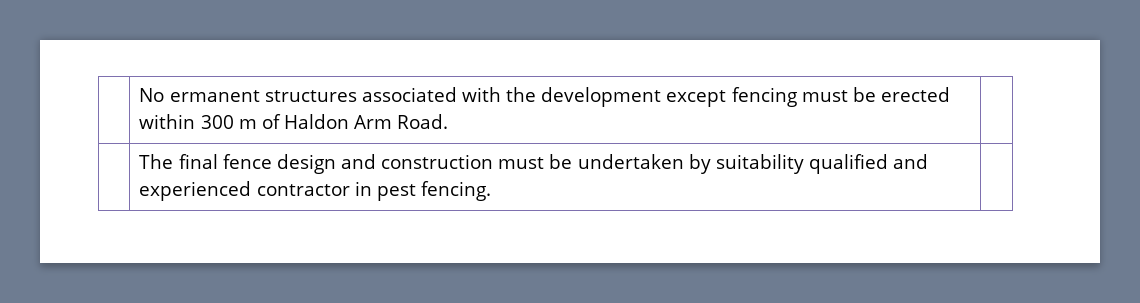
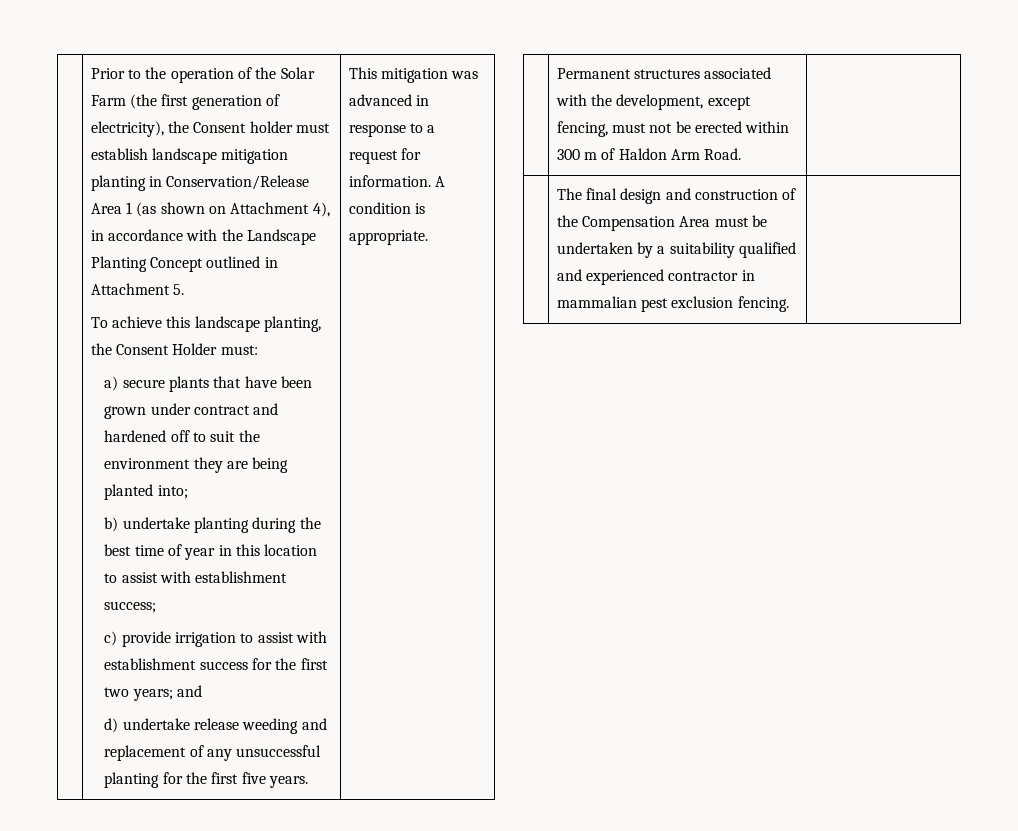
[139,87,848,107] | No ermanent structures associated with the development except fencing must -> [90,67,315,83] [90,94,280,110] [90,121,330,137] [90,148,289,164] [90,175,310,191] [90,202,330,217] [90,229,316,245] [90,256,278,272] [90,283,184,295] [90,316,321,332] [90,343,258,355] [104,376,312,392] [104,403,279,419] [104,430,260,442] [104,457,289,473] [104,484,188,500] [104,517,321,533] [104,544,318,560] [104,571,288,583] [104,601,157,613] [104,631,327,647] [104,658,328,670] [104,685,202,701] [104,718,327,734] [104,745,322,761] [104,772,308,788] [348,67,479,83] [348,94,429,106] [348,123,436,137] [348,148,421,164] [348,175,445,187] [348,202,425,214] [348,230,428,245] [556,67,772,79] [555,94,751,110] [556,121,673,137] | Prior to the operation of the Solar Farm (the first generation of electricity), the Consent holder must establish landscape mitigation planting in Conservation/Release Area 1 (as shown on Attachment 4), in accordance with the Landscape Planting Concept outlined in Attachment 5. // To achieve this landscape planting, the Consent Holder must: // a) secure plants that have been grown under contract and hardened off to suit the environment they are being planted into; // b) undertake planting during the best time of year in this location to assist with establishment success; // c) provide irrigation to assist with establishment success for the first two years; and // d) undertake release weeding and replacement of any unsuccessful planting for the first five years. | This mitigation was advanced in response to a request for information. A condition is appropriate. // | Permanent structures associated with the development, except fencing, must not
[222,154,272,169] fence -> (617, 194) none
(494, 161) none -> [782,188,797,200] [556,215,711,231] of the Compensation Area
(711, 164) none -> [657,246,666,254] a
[376,184,416,201] pest -> [556,296,734,312] mammalian pest exclusion

